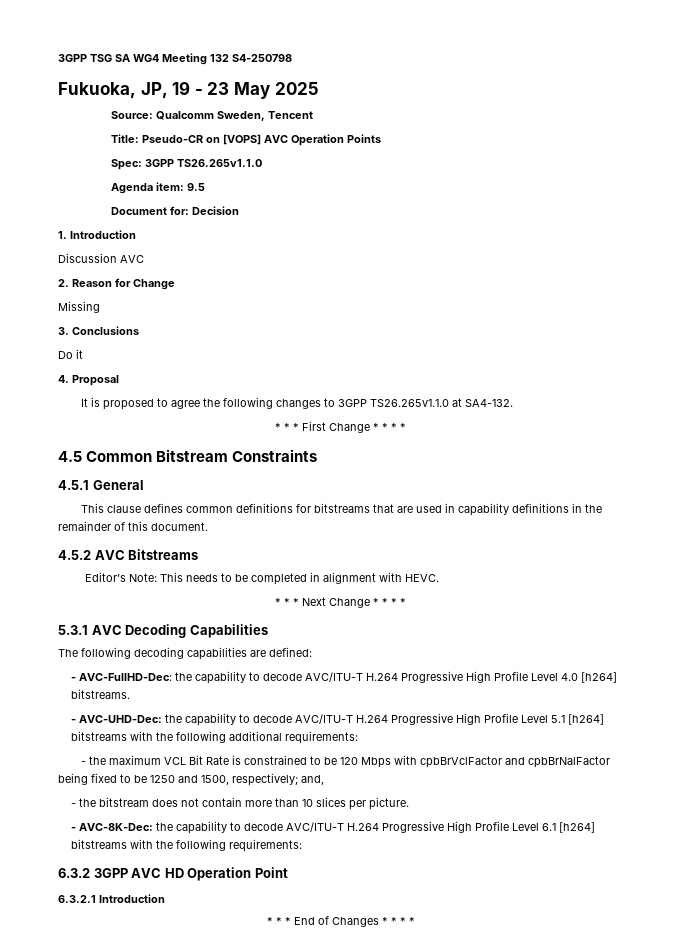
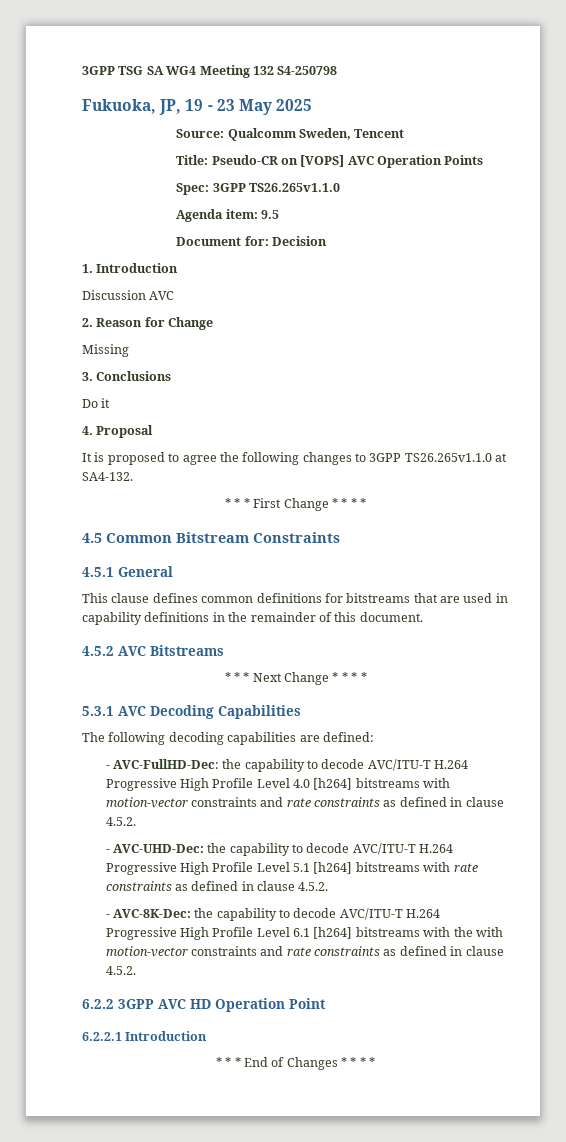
[84,572,439,585] // Editor’s Note: This needs to be completed in alignment with HEVC. -> (224, 650) none
[71,689,131,699] bitstreams. -> [355,778,451,788] [105,797,504,808] [105,817,136,826] bitstreams with motion-vector constraints and rate constraints as defined in clause 4.5.2.
[156,731,359,744] [80,755,610,768] [58,773,324,786] [71,797,410,810] the following additional requirements: // - the maximum VCL Bit Rate is constrained to be 120 Mbps with cpbBrVclFactor and cpbBrNalFactor being fixed to be 1250 and 1500, respectively; and, // - the bitstream does not contain more than 10 slices per picture. -> [453,863,478,872] [105,881,329,891] rate constraints as defined in clause 4.5.2.
[176,839,303,852] [58,868,90,878] following requirements: // 6.3.2 -> [475,927,503,937] [105,946,504,957] [105,966,136,975] [82,999,114,1009] with motion-vector constraints and rate constraints as defined in clause 4.5.2. // 6.2.2
[58,895,96,903] 6.3.2.1 -> [82,1032,122,1041] 6.2.2.1

